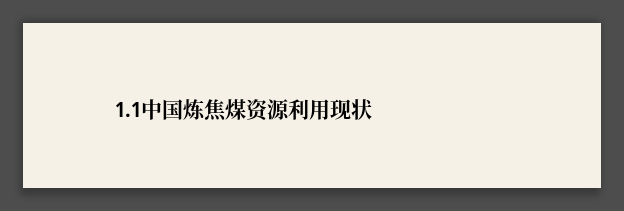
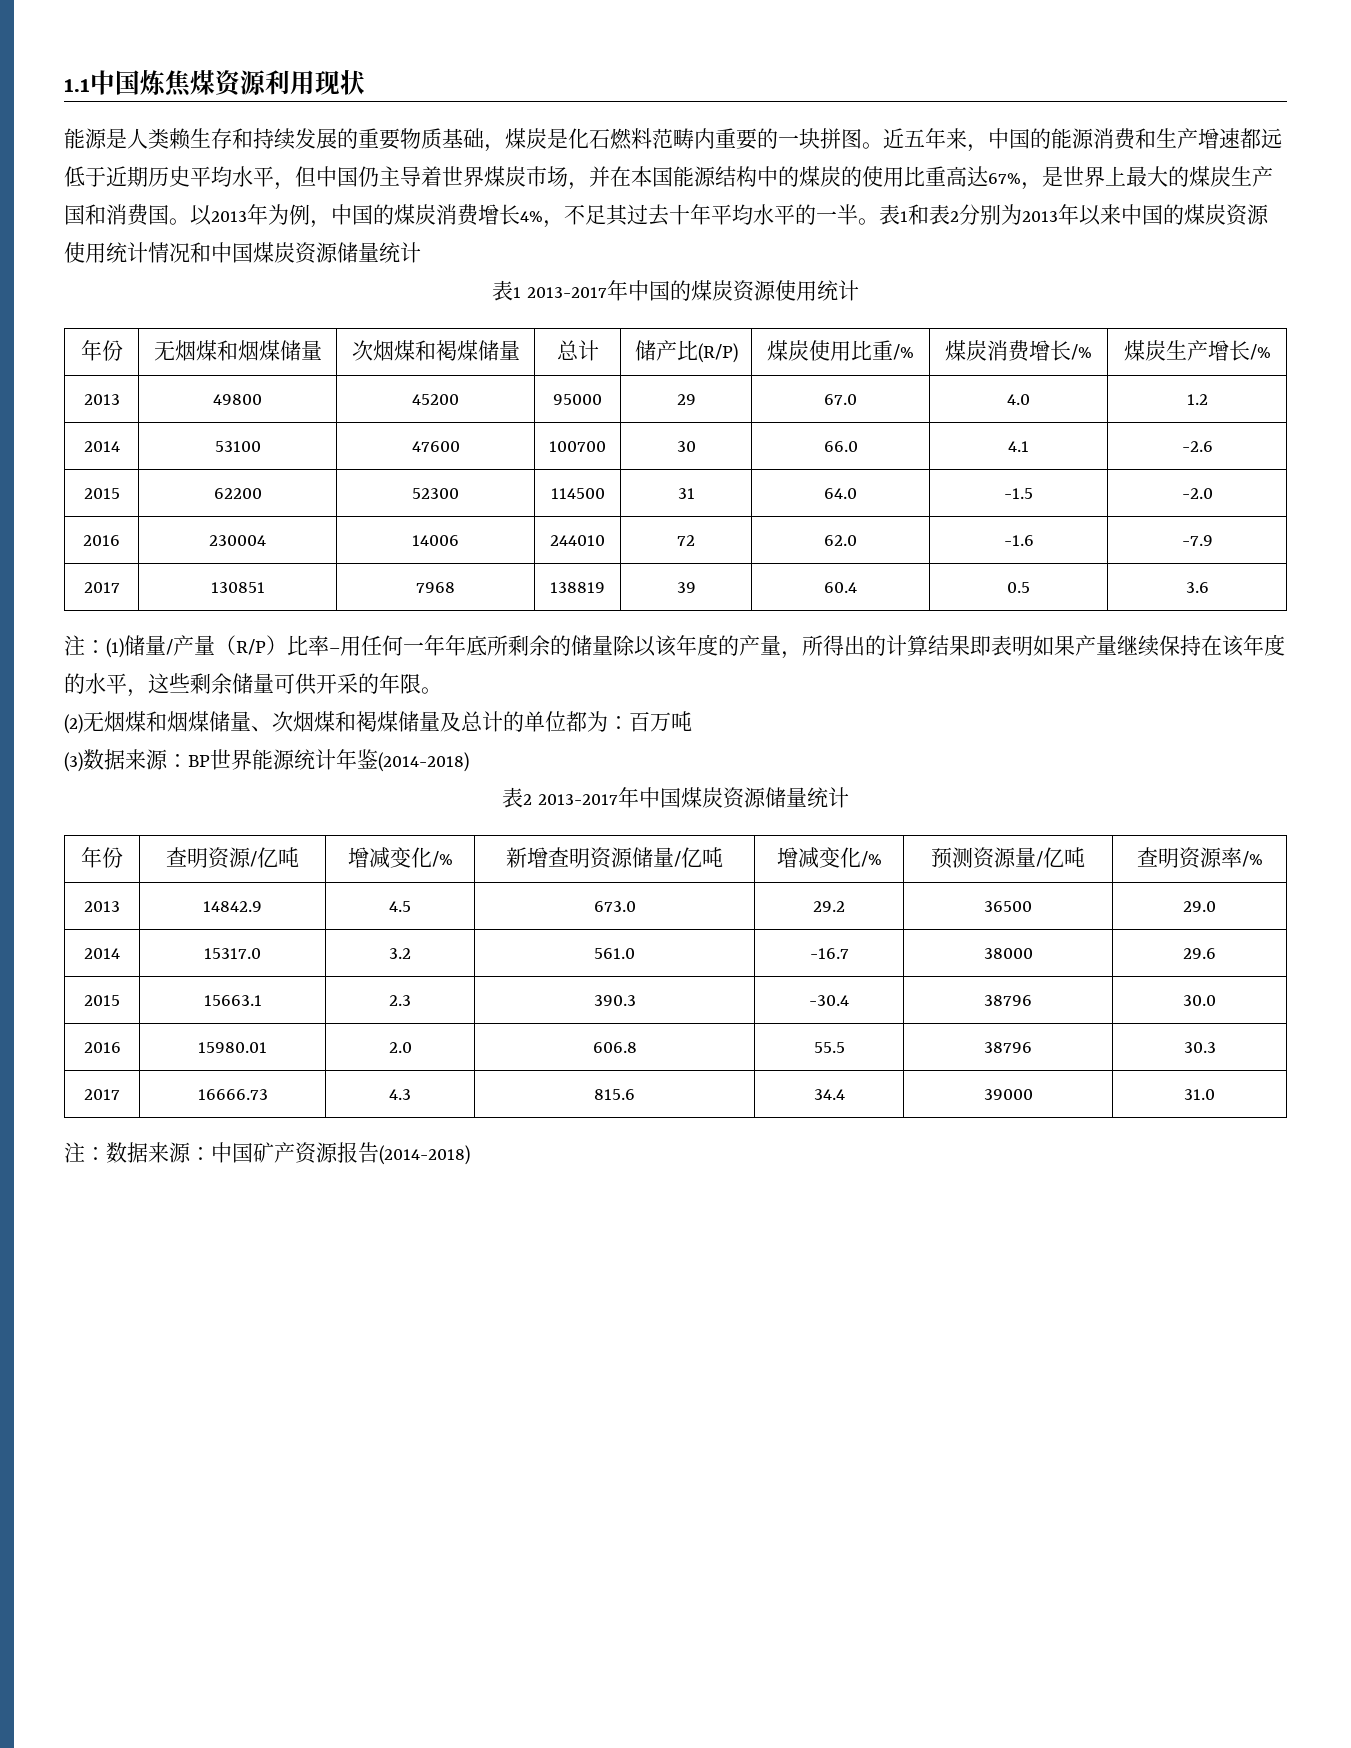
(373, 109) none -> [64,128,1282,152] [64,166,1273,190] [64,204,1269,228] [64,242,421,264] [492,280,859,302] [80,340,123,361] [153,340,322,361] [351,340,520,361] [556,340,599,361] [634,340,738,363] [767,340,914,361] [945,340,1092,362] [1123,340,1271,361] [83,394,120,405] [213,394,262,405] [412,394,459,405] [553,394,602,405] [676,394,696,405] [824,394,857,405] [1007,394,1030,405] [1186,394,1208,405] [83,441,120,452] [214,441,261,452] [411,441,460,452] [549,441,606,452] [676,441,696,452] [823,441,858,452] [1008,441,1029,452] [1181,441,1213,452] [83,488,120,499] [213,488,262,499] [412,488,459,499] [550,488,605,499] [677,488,695,499] [824,488,857,499] [1004,488,1033,499] [1181,488,1213,499] [83,535,120,546] [209,535,266,546] [412,535,459,546] [550,535,605,546] [677,535,695,546] [824,535,857,546] [1003,535,1034,546] [1181,535,1213,546] [83,582,120,593] [210,582,265,593] [416,582,455,593] [550,582,605,593] [676,582,696,593] [824,582,857,593] [1007,582,1030,593] [1185,582,1209,593] [64,634,1285,659] [64,673,442,697] [64,711,692,734] [64,749,469,772] [502,787,849,809] [81,847,123,868] [166,847,299,869] [347,847,453,868] [506,847,723,869] [776,847,882,868] [931,847,1085,869] [1136,847,1263,869] [84,901,120,912] [203,901,262,912] [389,901,411,912] [593,901,636,912] [813,901,845,912] [984,901,1032,912] [1183,901,1216,912] [84,948,120,959] [204,948,261,959] [389,948,411,959] [594,948,635,959] [809,948,849,959] [983,948,1033,959] [1183,948,1216,959] [84,995,120,1006] [203,995,262,1006] [389,995,411,1006] [593,995,636,1006] [809,995,849,1006] [984,995,1032,1006] [1183,995,1216,1006] [83,1042,121,1053] [198,1042,267,1053] [388,1042,412,1053] [592,1042,637,1053] [813,1042,845,1053] [984,1042,1032,1053] [1183,1042,1216,1053] [84,1089,120,1100] [197,1089,268,1100] [389,1089,411,1100] [594,1089,635,1100] [813,1089,845,1100] [983,1089,1033,1100] [1184,1089,1215,1100] [64,1142,470,1165] // 能源是人类赖生存和持续发展的重要物质基础，煤炭是化石燃料范畴内重要的一块拼图。近五年来，中国的能源消费和生产增速都远低于近期历史平均水平，但中国仍主导着世界煤炭市场，并在本国能源结构中的煤炭的使用比重高达67%，是世界上最大的煤炭生产国和消费国。以2013年为例，中国的煤炭消费增长4%，不足其过去十年平均水平的一半。表1和表2分别为2013年以来中国的煤炭资源使用统计情况和中国煤炭资源储量统计 // 表1 2013-2017年中国的煤炭资源使用统计 // 年份 | 无烟煤和烟煤储量 | 次烟煤和褐煤储量 | 总计 | 储产比(R/P) | 煤炭使用比重/% | 煤炭消费增长/% | 煤炭生产增长/% // 2013 | 49800 | 45200 | 95000 | 29 | 67.0 | 4.0 | 1.2 // 2014 | 53100 | 47600 | 100700 | 30 | 66.0 | 4.1 | -2.6 // 2015 | 62200 | 52300 | 114500 | 31 | 64.0 | -1.5 | -2.0 // 2016 | 230004 | 14006 | 244010 | 72 | 62.0 | -1.6 | -7.9 // 2017 | 130851 | 7968 | 138819 | 39 | 60.4 | 0.5 | 3.6 // 注：(1)储量/产量（R/P）比率–用任何一年年底所剩余的储量除以该年度的产量，所得出的计算结果即表明如果产量继续保持在该年度的水平，这些剩余储量可供开采的年限。 // (2)无烟煤和烟煤储量、次烟煤和褐煤储量及总计的单位都为：百万吨 // (3)数据来源：BP世界能源统计年鉴(2014-2018) // 表2 2013-2017年中国煤炭资源储量统计 // 年份 | 查明资源/亿吨 | 增减变化/% | 新增查明资源储量/亿吨 | 增减变化/% | 预测资源量/亿吨 | 查明资源率/% // 2013 | 14842.9 | 4.5 | 673.0 | 29.2 | 36500 | 29.0 // 2014 | 15317.0 | 3.2 | 561.0 | -16.7 | 38000 | 29.6 // 2015 | 15663.1 | 2.3 | 390.3 | -30.4 | 38796 | 30.0 // 2016 | 15980.01 | 2.0 | 606.8 | 55.5 | 38796 | 30.3 // 2017 | 16666.73 | 4.3 | 815.6 | 34.4 | 39000 | 31.0 // 注：数据来源：中国矿产资源报告(2014-2018)

